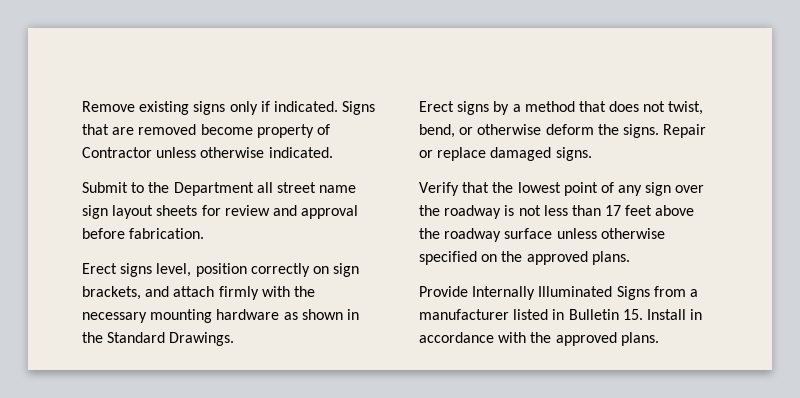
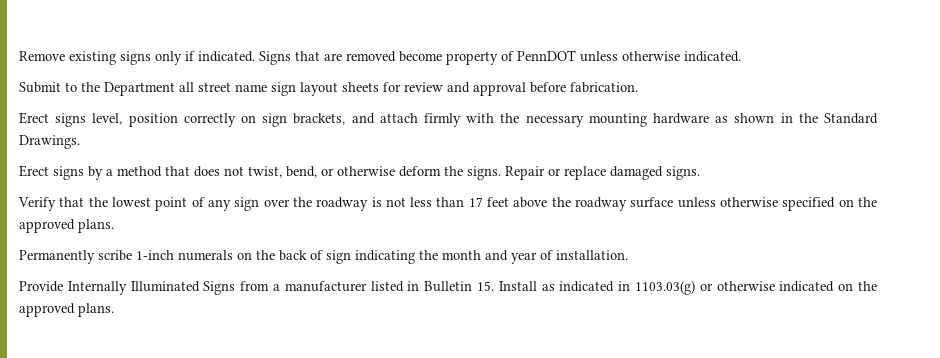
[82,147,152,158] Contractor -> [517,50,576,61] PennDOT
(630, 258) none -> [19,250,628,264] // Permanently scribe 1-inch numerals on the back of sign indicating the month and year of installation.
[690,309,703,320] [419,332,527,343] in accordance with -> [541,280,854,295] as indicated in 1103.03(g) or otherwise indicated on

